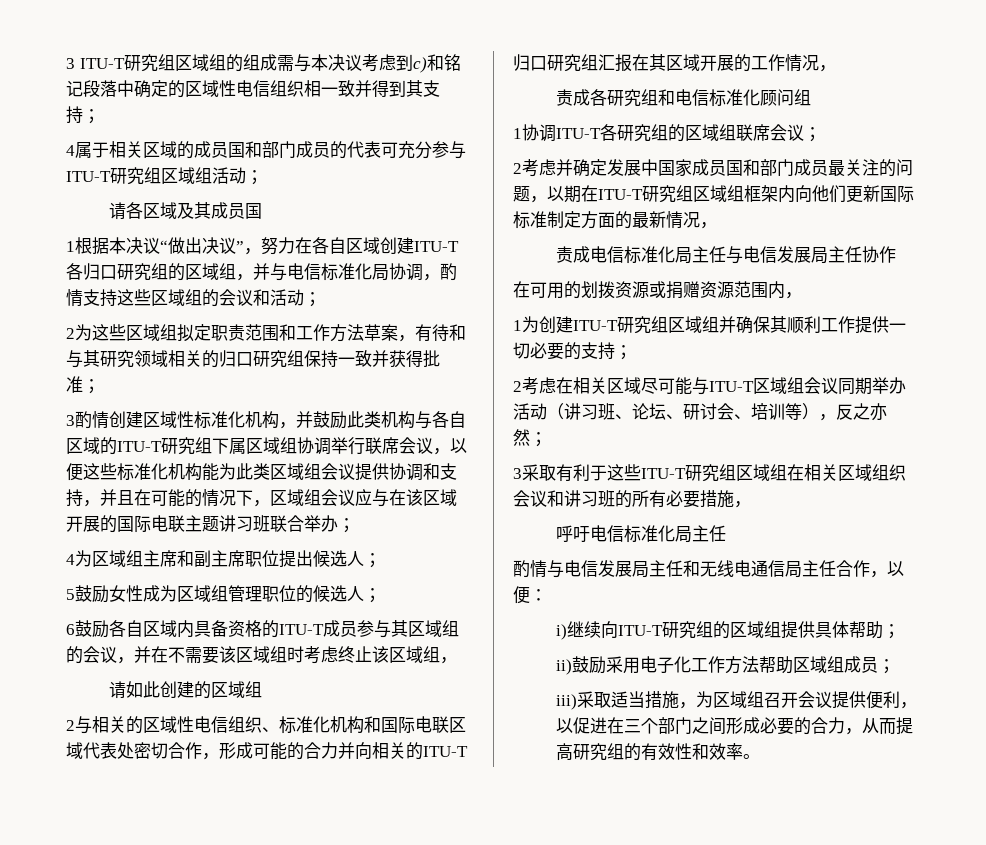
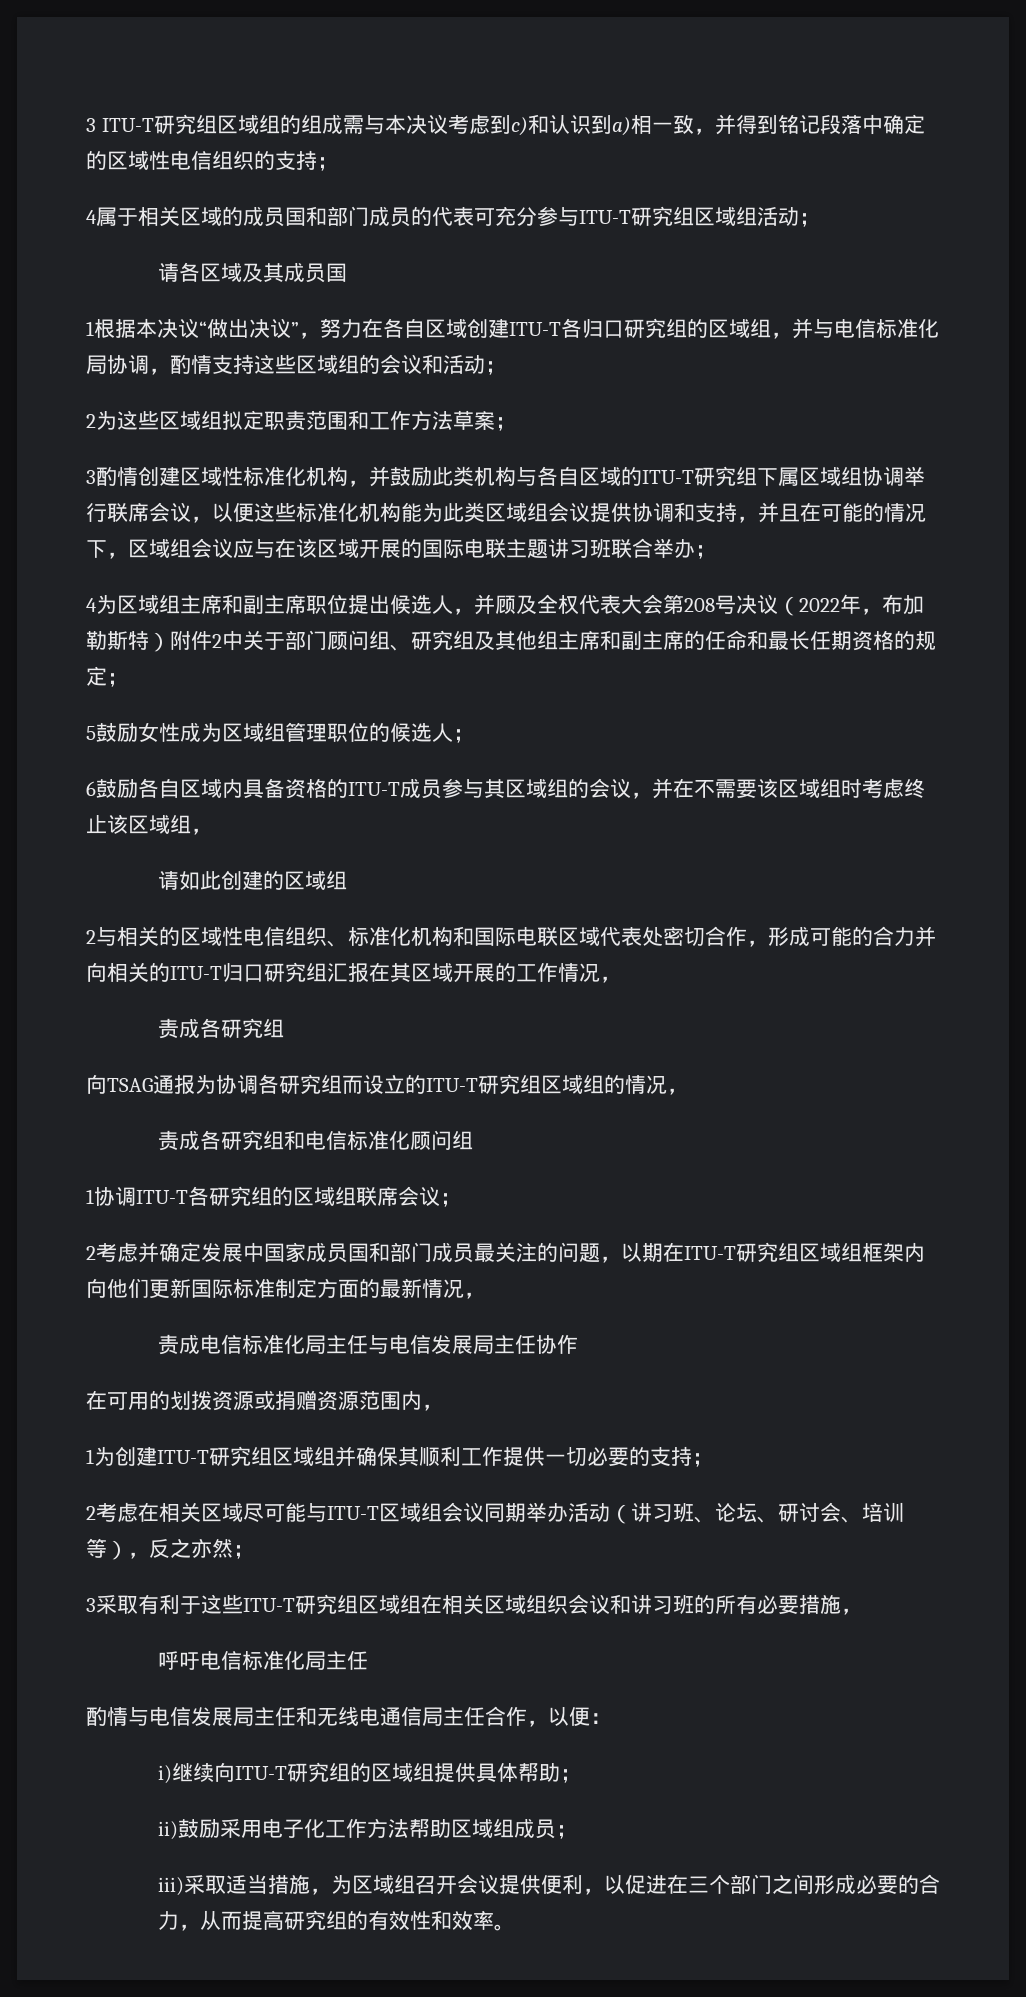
(444, 62) none -> [548,114,778,136] 认识到a)相一致，并得到
[304,80,423,97] 相一致并得到其 -> [254,151,275,170] 的
[398,324,466,342] [66,350,440,368] [66,376,83,393] ，有待和与其研究领域相关的归口研究组保持一致并获得批准 -> (495, 420) none
(364, 558) none -> [453,594,924,616] [86,630,936,652] [86,666,107,686] ，并顾及全权代表大会第208号决议（2022年，布加勒斯特）附件2中关于部门顾问组、研究组及其他组主席和副主席的任命和最长任期资格的规定
(658, 97) none -> [86,1074,688,1095] [157,1130,284,1151] // 向TSAG通报为协调各研究组而设立的ITU-T研究组区域组的情况， // 责成各研究组

